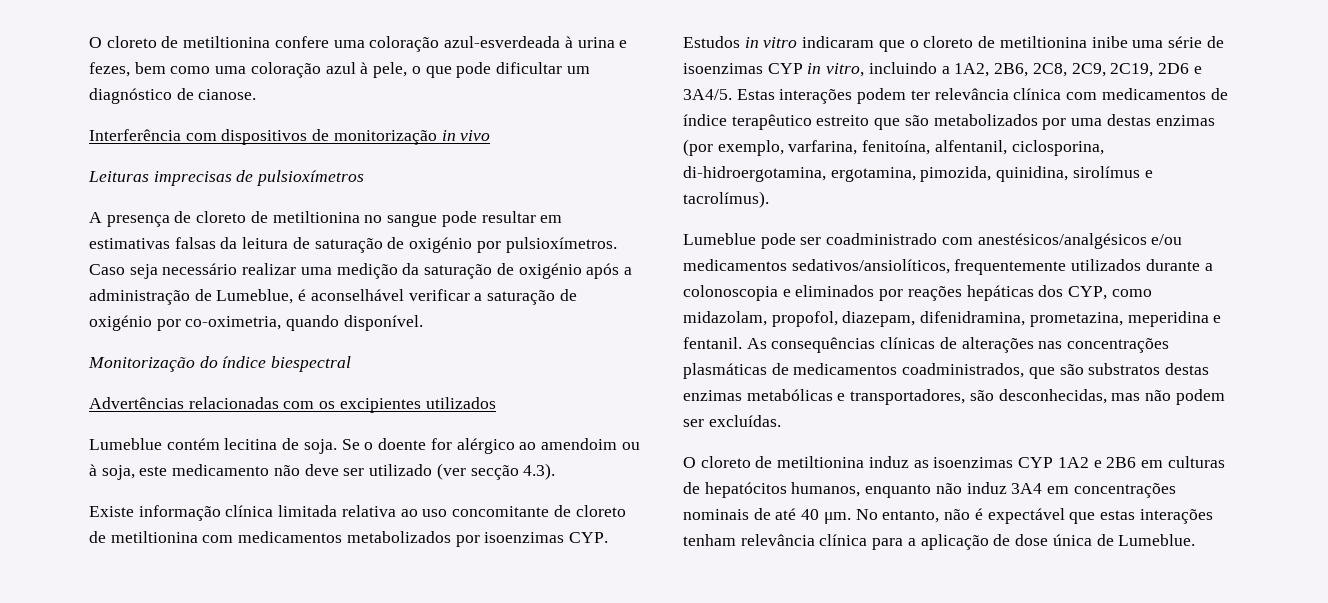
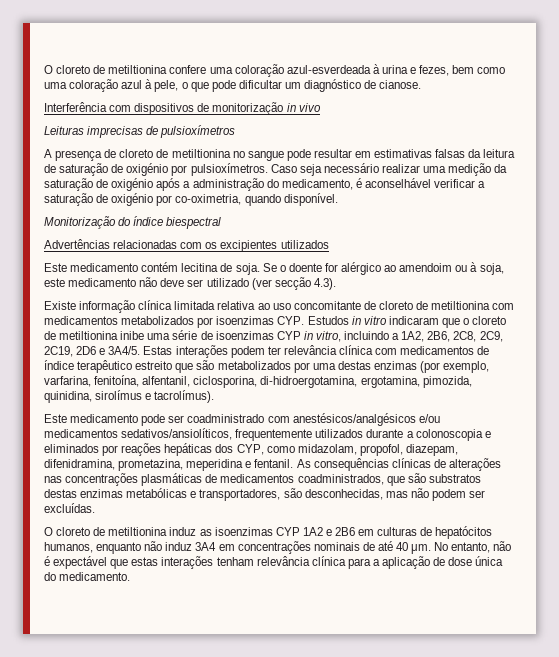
[194,289,294,304] de Lumeblue, -> [266,179,353,190] do medicamento,
[89,438,162,450] Lumeblue -> [44,263,139,272] Este medicamento
[683,233,756,245] Lumeblue -> [44,414,139,423] Este medicamento
[1096,534,1196,546] de Lumeblue. -> [44,572,131,581] do medicamento.

